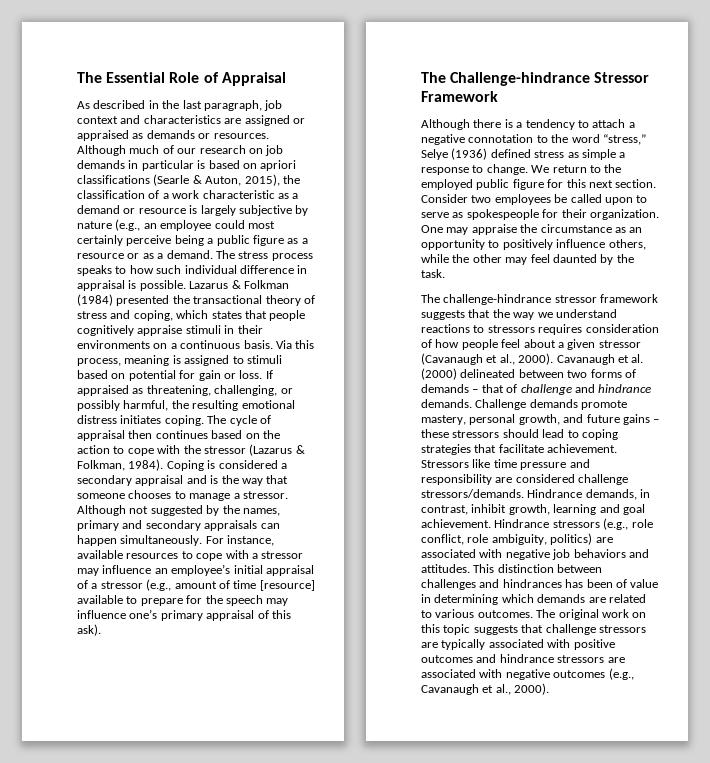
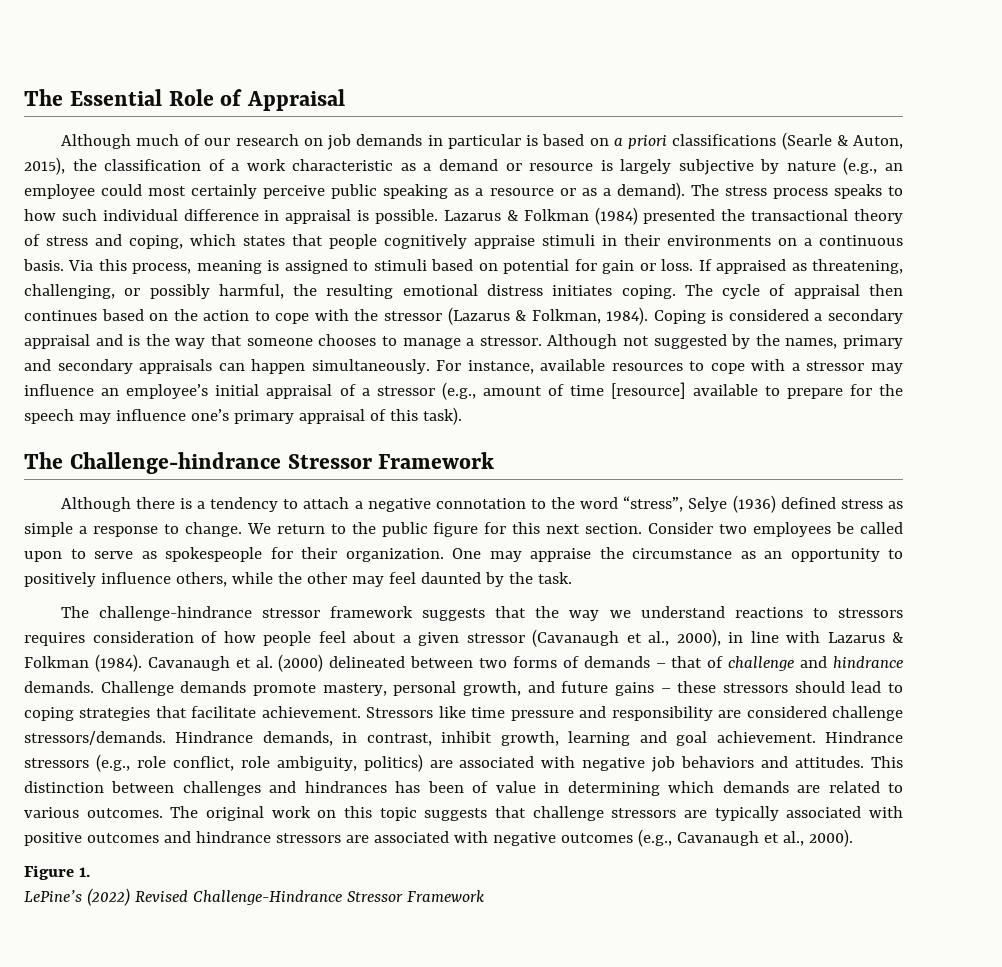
[77,100,283,111] [77,115,305,126] [77,130,269,141] As described in the last paragraph, job context and characteristics are assigned or appraised as demands or resources. -> (345, 100) none
[260,160,297,171] apriori -> [613,135,668,149] a priori
[174,235,284,246] being a public figure -> [331,184,449,199] public speaking
[166,250,213,259] demand. -> [616,182,685,200] demand).
[77,624,101,636] ask). -> [422,407,462,425] task).
[602,134,646,145] “stress,” -> [623,496,684,512] “stress”,
[421,179,473,190] employed -> (376, 528) none
[518,353,554,365] 2000). -> [676,629,903,647] [24,654,142,672] 2000), in line with Lazarus & Folkman (1984).
(550, 689) none -> [24,865,90,880] [24,888,484,906] // Figure 1. // LePine’s (2022) Revised Challenge-Hindrance Stressor Framework

